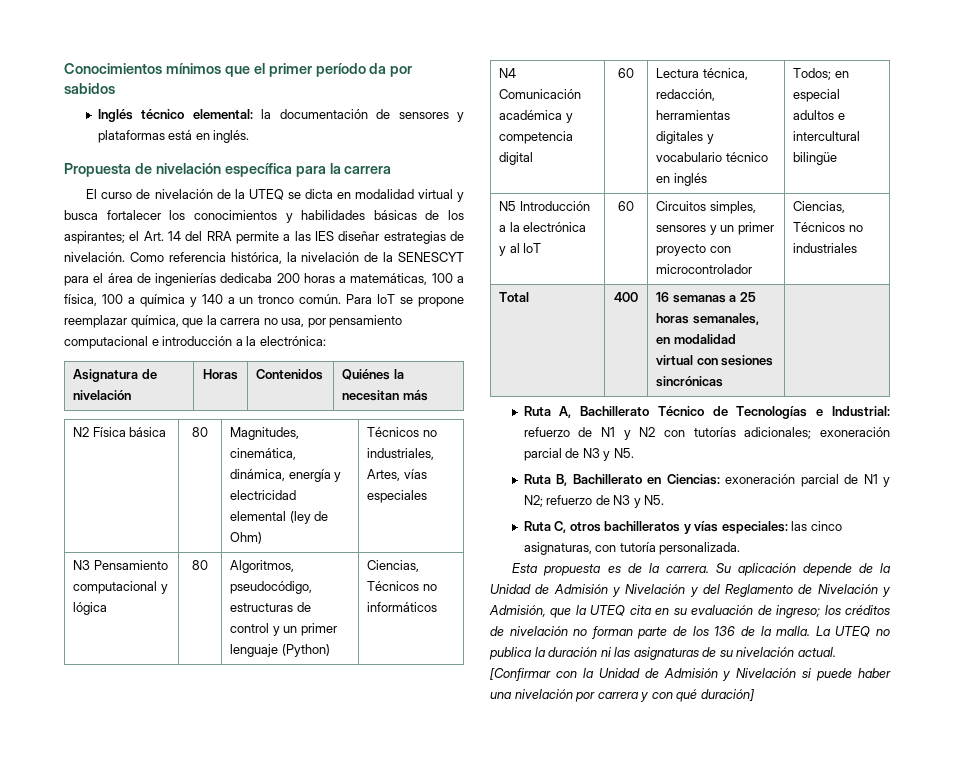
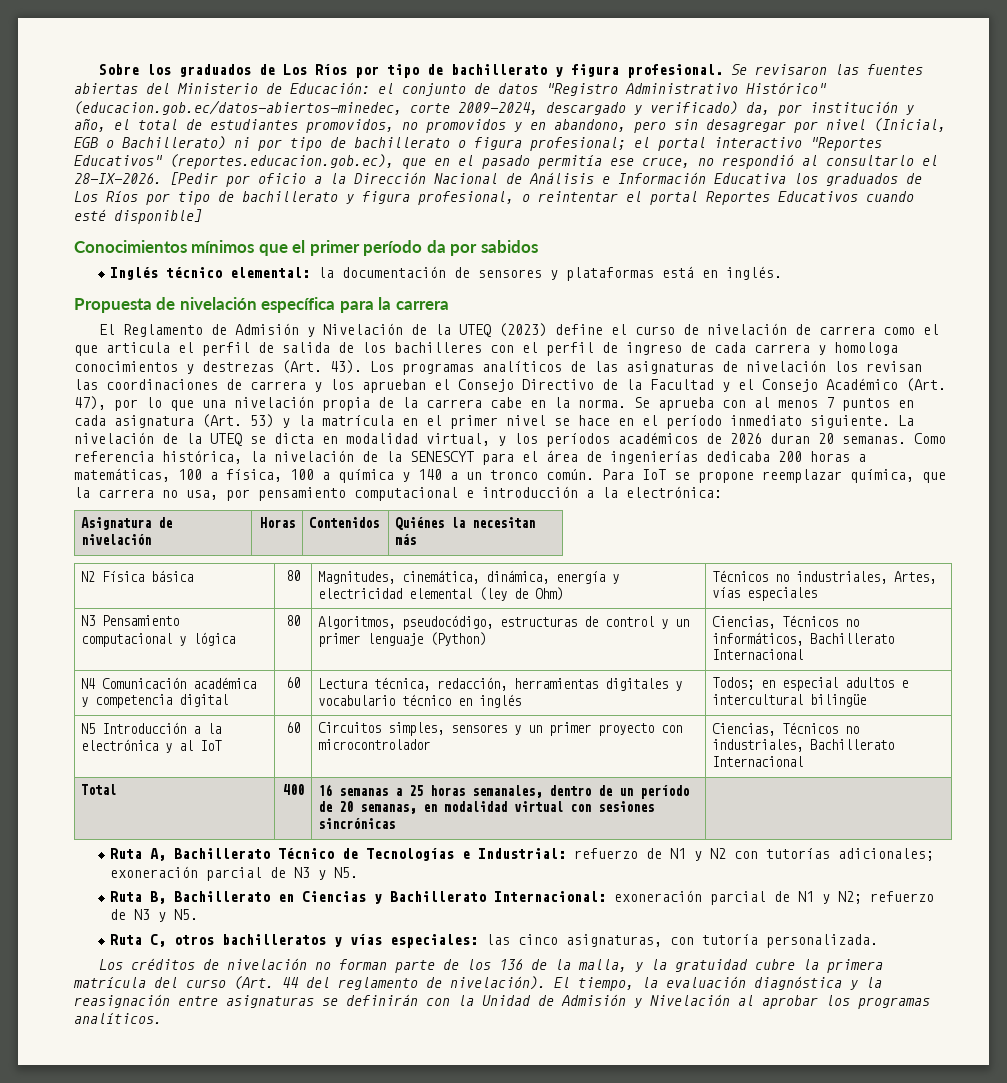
(64, 68) none -> [99,64,924,78] [74,82,827,96] [74,100,914,116] [74,118,946,133] [74,136,882,151] [74,154,938,169] [74,172,922,187] [74,191,914,205] [74,209,202,224] Sobre los graduados de Los Ríos por tipo de bachillerato y figura profesional. Se revisaron las fuentes abiertas del Ministerio de Educación: el conjunto de datos "Registro Administrativo Histórico" (educacion.gob.ec/datos-abiertos-minedec, corte 2009-2024, descargado y verificado) da, por institución y año, el total de estudiantes promovidos, no promovidos y en abandono, pero sin desagregar por nivel (Inicial, EGB o Bachillerato) ni por tipo de bachillerato o figura profesional; el portal interactivo "Reportes Educativos" (reportes.educacion.gob.ec), que en el pasado permitía ese cruce, no respondió al consultarlo el 28-IX-2026. [Pedir por oficio a la Dirección Nacional de Análisis e Información Educativa los graduados de Los Ríos por tipo de bachillerato y figura profesional, o reintentar el portal Reportes Educativos cuando esté disponible] //
[101,189,151,199] curso de -> [123,323,940,337] [74,342,898,356] [74,360,922,375] [74,378,946,393] [74,396,914,411] [74,414,914,429] Reglamento de Admisión y Nivelación de la UTEQ (2023) define el curso de nivelación de carrera como el que articula el perfil de salida de los bachilleres con el perfil de ingreso de cada carrera y homologa conocimientos y destrezas (Art. 43). Los programas analíticos de las asignaturas de nivelación los revisan las coordinaciones de carrera y los aprueban el Consejo Directivo de la Facultad y el Consejo Académico (Art. 47), por lo que una nivelación propia de la carrera cabe en la norma. Se aprueba con al menos 7 puntos en cada asignatura (Art. 53) y la matrícula en el primer nivel se hace en el período inmediato siguiente. La
[417,189,464,202] [64,210,464,223] [64,231,464,244] [64,252,125,262] virtual y busca fortalecer los conocimientos y habilidades básicas de los aspirantes; el Art. 14 del RRA permite a las IES diseñar estrategias de nivelación. -> [426,432,906,447] virtual, y los períodos académicos de 2026 duran 20 semanas.
[367,602,438,612] informáticos -> [712,632,895,646] [712,649,804,660] informáticos, Bachillerato Internacional
[793,243,858,253] industriales -> [712,739,895,752] [712,756,804,767] industriales, Bachillerato Internacional
(759, 319) none -> [549,785,690,799] [318,801,417,814] dentro de un período de 20 semanas,
[666,474,720,485] Ciencias: -> [301,891,606,904] Ciencias y Bachillerato Internacional:
[512,563,891,576] [490,584,890,597] [489,605,841,618] Esta propuesta es de la carrera. Su aplicación depende de la Unidad de Admisión y Nivelación y del Reglamento de Nivelación y Admisión, que la UTEQ cita en su evaluación de ingreso; los -> [99,959,124,970] Los
[776,626,891,637] [489,647,836,660] [490,668,551,681] malla. La UTEQ no publica la duración ni las asignaturas de su nivelación actual. [Confirmar -> [578,959,884,973] [73,976,882,991] [74,994,418,1008] malla, y la gratuidad cubre la primera matrícula del curso (Art. 44 del reglamento de nivelación). El tiempo, la evaluación diagnóstica y la reasignación entre asignaturas se definirán
[802,668,891,681] [490,689,754,702] si puede haber una nivelación por carrera y con qué duración] -> [738,995,930,1009] [74,1013,162,1024] al aprobar los programas analíticos.

